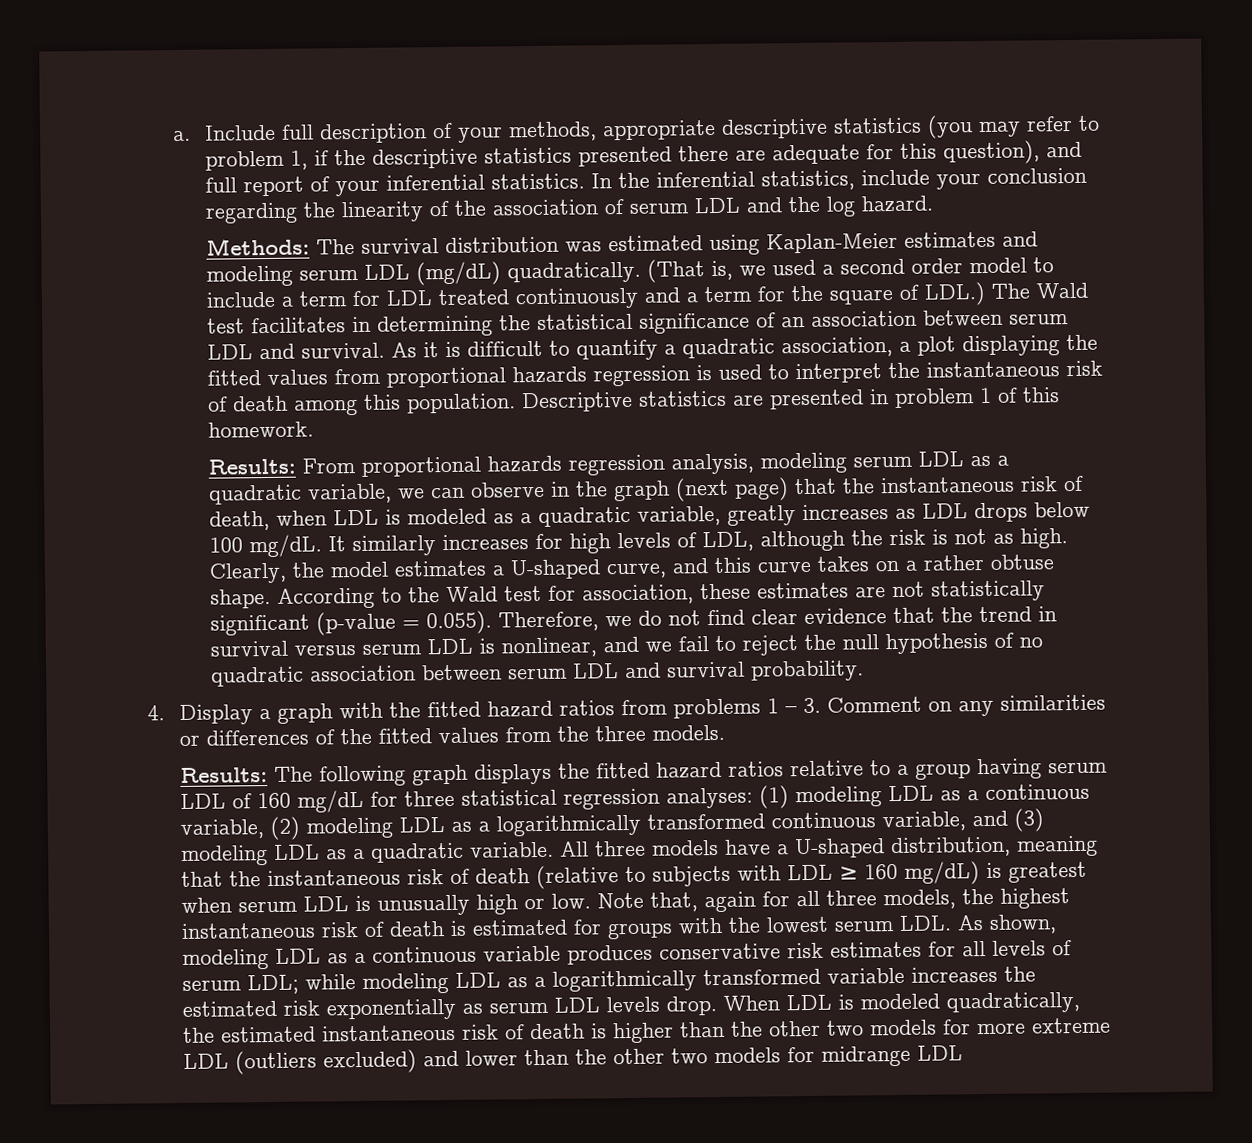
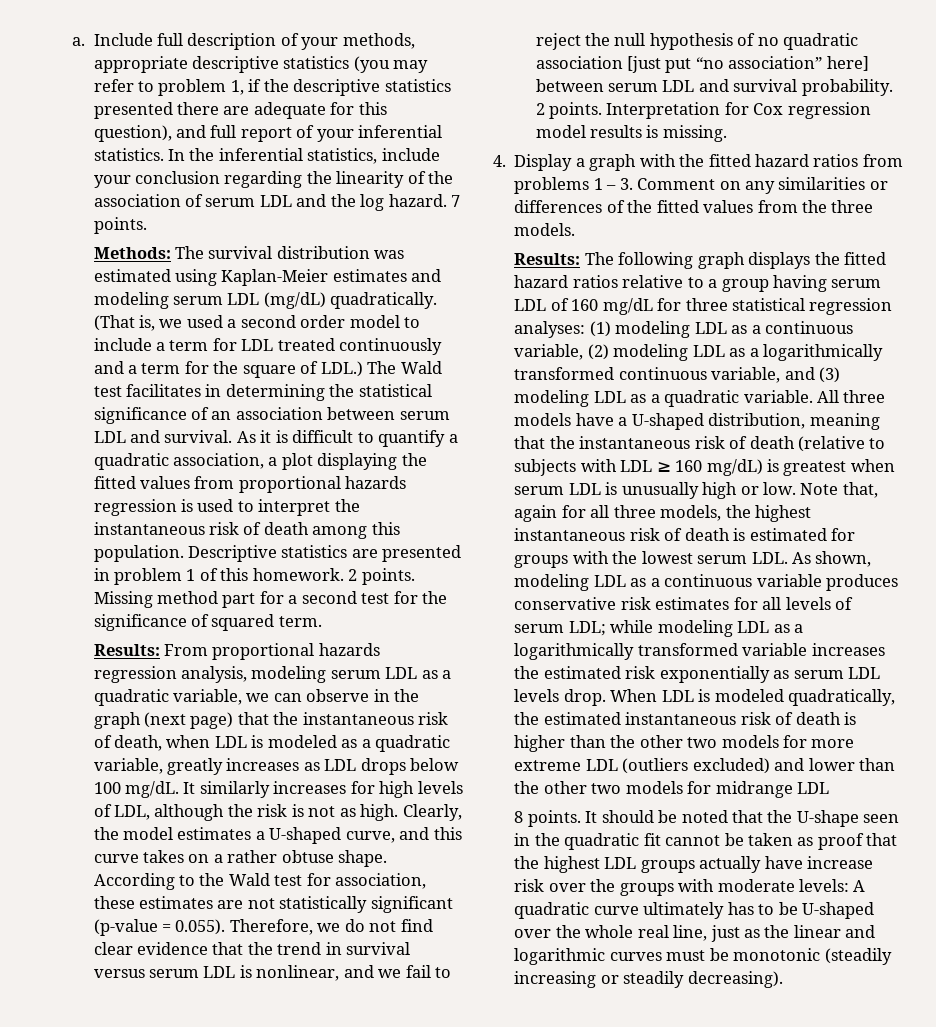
(934, 204) none -> [451,195,461,207] [93,217,147,234] 7 points.
(315, 429) none -> [348,568,415,585] [93,591,448,608] [93,614,322,631] 2 points. Missing method part for a second test for the significance of squared term.
(417, 673) none -> [627,56,869,73] [just put “no association” here]
(865, 671) none -> [535,102,871,119] [535,125,727,142] 2 points. Interpretation for Cox regression model results is missing.
(964, 1053) none -> [514,810,900,827] [514,833,898,850] [514,856,874,873] [514,879,866,896] [514,902,875,919] [514,925,876,942] [514,948,892,965] [514,971,783,988] // 8 points. It should be noted that the U-shape seen in the quadratic fit cannot be taken as proof that the highest LDL groups actually have increase risk over the groups with moderate levels: A quadratic curve ultimately has to be U-shaped over the whole real line, just as the linear and logarithmic curves must be monotonic (steadily increasing or steadily decreasing).

